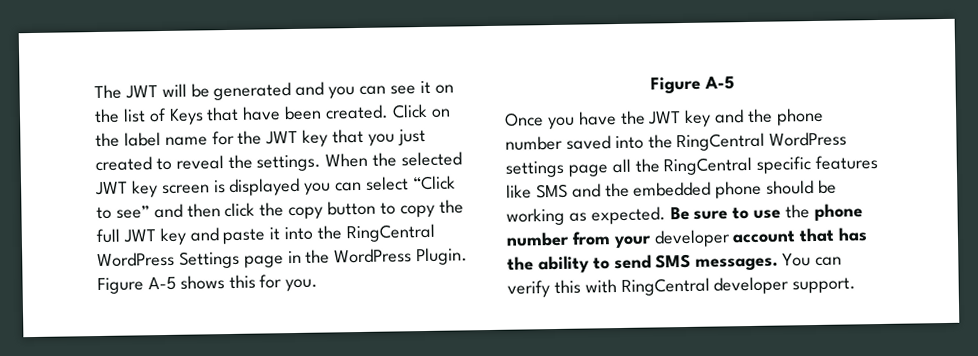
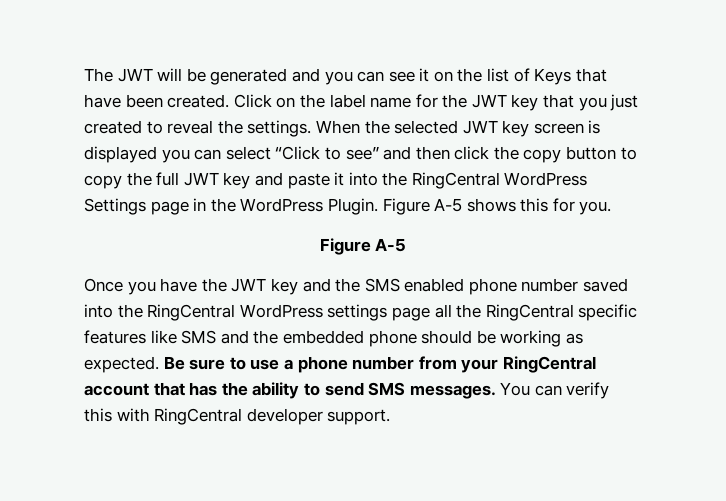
(774, 116) none -> [364,278,465,292] SMS enabled
[785,204,811,219] the -> [283,359,293,370] a
[653,229,731,248] developer -> [502,356,596,373] RingCentral

